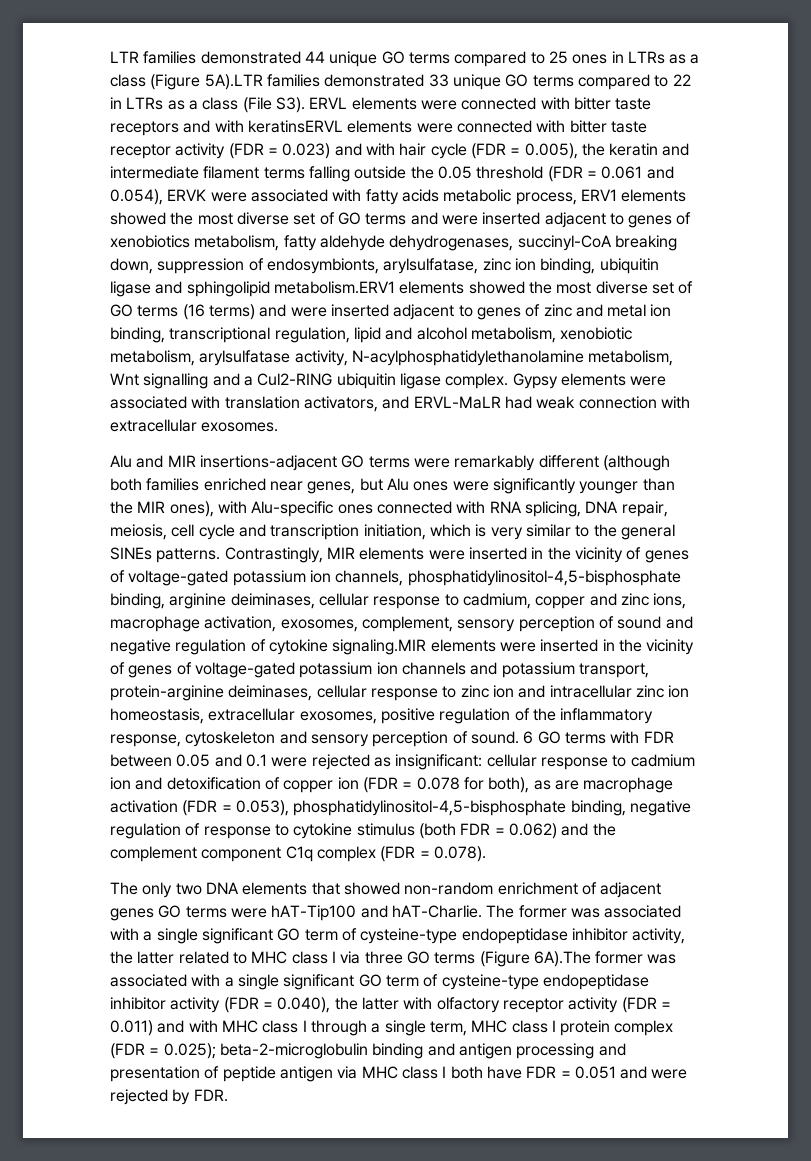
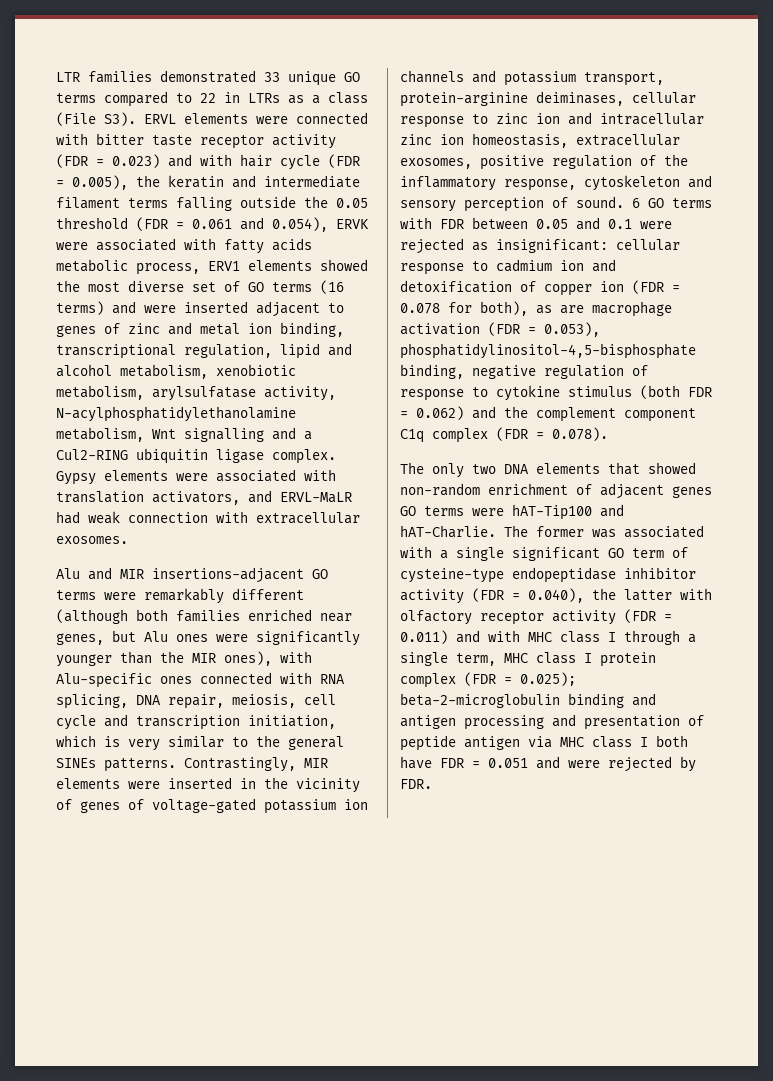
[304,51,700,67] [110,74,425,90] 44 unique GO terms compared to 25 ones in LTRs as a class (Figure 5A).LTR families demonstrated -> (256, 76) none
[110,120,647,136] receptors and with keratinsERVL elements were connected with bitter taste -> (192, 140) none
[410,212,692,228] [110,235,677,251] [110,258,659,274] [110,281,694,297] [110,304,179,317] and were inserted adjacent to genes of xenobiotics metabolism, fatty aldehyde dehydrogenases, succinyl-CoA breaking down, suppression of endosymbionts, arylsulfatase, zinc ion binding, ubiquitin ligase and sphingolipid metabolism.ERV1 elements showed the most diverse set of GO terms -> (312, 287) none
[335,570,681,586] [110,593,687,609] [110,616,693,632] [110,639,695,655] [110,662,398,678] channels, phosphatidylinositol-4,5-bisphosphate binding, arginine deiminases, cellular response to cadmium, copper and zinc ions, macrophage activation, exosomes, complement, sensory perception of sound and negative regulation of cytokine signaling.MIR elements were inserted in the vicinity of genes of voltage-gated potassium ion -> (368, 804) none
[632,928,686,944] [110,951,677,967] [110,974,649,990] [110,997,166,1010] activity, the latter related to MHC class I via three GO terms (Figure 6A).The former was associated with a single significant GO term of cysteine-type endopeptidase inhibitor -> (696, 573) none

